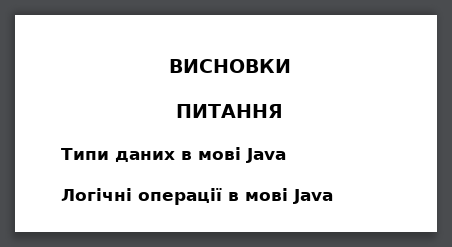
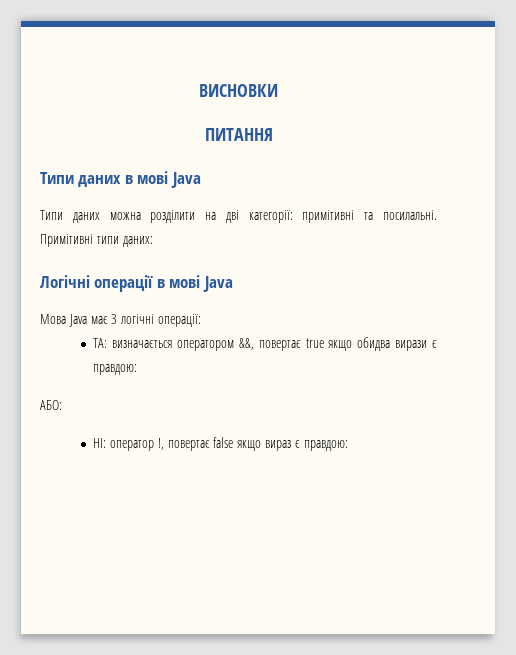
(286, 155) none -> [40,210,437,223] [40,234,153,247] // Типи даних можна розділити на дві категорії: примітивні та посилальні. Примітивні типи даних:
(333, 196) none -> [40,314,201,327] [93,337,438,351] [93,364,138,375] [40,400,62,410] [93,437,348,451] // Мова Java має 3 логічні операції: // ТА: визначається оператором &&, повертає true якщо обидва вирази є правдою: // АБО: // НІ: оператор !, повертає false якщо вираз є правдою:

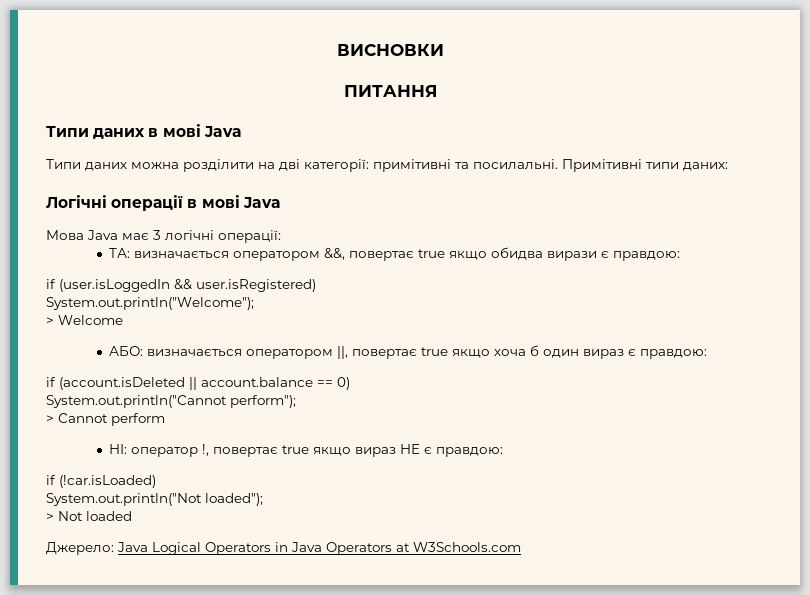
[40,400,62,410] АБО: -> [46,279,316,292] [46,297,254,310] [46,315,123,325] [108,345,707,359] [46,377,350,390] [46,395,296,408] [46,413,165,426] if (user.isLoggedIn && user.isRegistered) // System.out.println("Welcome"); // > Welcome // АБО: визначається оператором ||, повертає true якщо хоча б один вираз є правдою: // if (account.isDeleted || account.balance == 0) // System.out.println("Cannot perform"); // > Cannot perform
[213,437,234,448] false -> [281,445,309,454] true
[294,440,348,451] є правдою: -> [399,444,503,457] [46,475,156,488] [46,493,263,506] [46,511,132,521] [46,542,521,555] НЕ є правдою: // if (!car.isLoaded) // System.out.println("Not loaded"); // > Not loaded // Джерело: Java Logical Operators in Java Operators at W3Schools.com

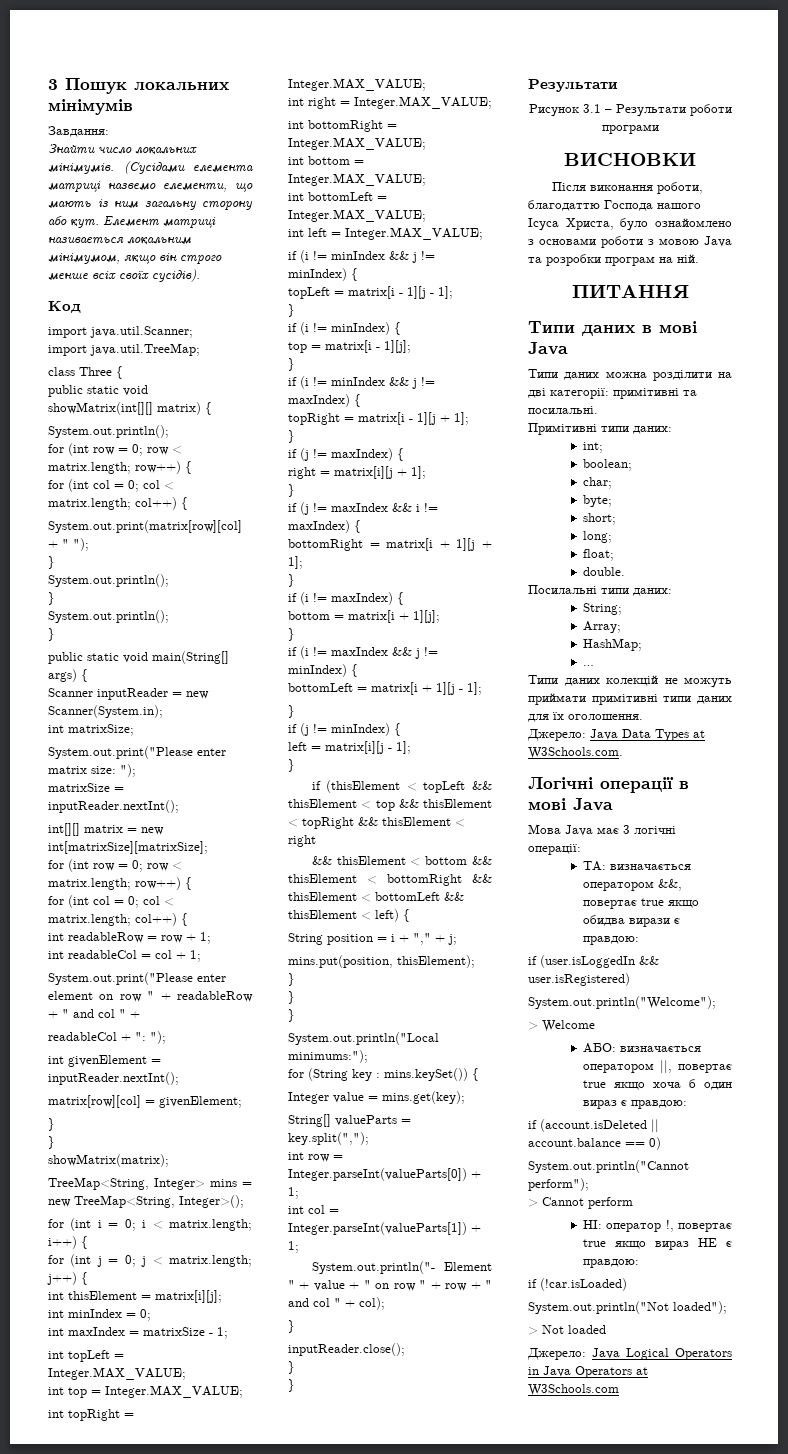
[336,44,444,56] ВИСНОВКИ -> [48,78,229,94] [48,99,133,115] [48,126,109,137] [48,144,197,155] [48,161,253,174] [48,181,253,192] [48,199,253,210] [48,216,216,228] [48,237,191,245] [48,253,222,264] [48,269,200,282] [48,301,81,313] [48,326,193,338] [48,343,200,356] [48,366,123,379] [48,385,148,397] [48,402,212,415] [48,425,169,438] [48,443,182,456] [48,461,192,474] [48,479,174,492] [48,497,188,510] [48,520,242,533] [48,538,89,551] [48,556,55,569] [48,574,169,587] [48,592,55,605] [48,610,169,623] [48,628,55,641] [48,651,229,664] [48,669,88,682] [48,688,209,700] [48,705,163,718] [48,724,134,736] [48,746,226,759] [48,764,136,777] [48,783,124,792] [48,800,179,813] [48,823,164,836] [48,841,208,854] [48,859,182,872] [48,877,192,890] [48,895,174,908] [48,913,188,926] [48,932,211,944] [48,950,201,962] [48,972,226,985] [48,991,254,1002] [48,1009,140,1018] [48,1031,166,1044] [48,1055,161,1067] [48,1072,179,1085] [48,1095,242,1108] [48,1118,55,1131] [48,1136,55,1149] [48,1154,169,1167] [48,1177,252,1190] [48,1195,244,1208] [48,1218,252,1231] [48,1236,88,1249] [48,1254,252,1267] [47,1272,88,1285] [48,1290,222,1303] [48,1309,151,1321] [48,1327,228,1339] [48,1350,124,1362] [48,1367,186,1380] [48,1385,243,1398] [48,1409,134,1421] [288,78,426,91] [288,96,492,109] [288,120,397,132] [288,137,426,150] [288,156,364,165] [288,173,426,186] [288,192,387,201] [288,209,426,222] [288,227,483,240] [288,250,435,263] [288,268,358,281] [288,286,453,299] [288,304,295,317] [288,322,401,335] [288,340,411,353] [288,358,295,371] [288,376,435,389] [288,394,361,407] [288,412,469,425] [288,430,295,443] [288,448,404,461] [288,466,426,479] [288,484,295,497] [288,502,438,515] [288,520,361,533] [288,538,492,551] [288,556,303,569] [288,574,295,587] [288,592,404,605] [288,610,440,623] [288,628,295,641] [288,646,438,659] [288,664,358,677] [288,682,482,695] [288,705,295,718] [288,723,401,736] [288,741,411,754] [288,759,295,772] [311,780,492,793] [288,799,492,811] [288,817,465,829] [288,835,316,847] [311,856,492,866] [288,874,492,886] [288,892,464,902] [288,909,410,922] [288,933,457,945] [288,955,475,968] [288,973,295,986] [288,991,295,1004] [288,1009,295,1022] [288,1032,439,1045] [288,1050,368,1063] [288,1068,479,1081] [288,1091,465,1104] [288,1114,411,1127] [288,1132,369,1145] [288,1152,343,1162] [288,1168,481,1181] [288,1187,299,1199] [288,1205,339,1214] [288,1222,481,1235] [288,1241,299,1253] [311,1261,492,1274] [288,1280,493,1291] [288,1297,385,1310] [288,1320,295,1333] [288,1343,405,1356] [288,1361,295,1374] [288,1379,295,1392] [528,79,618,92] [528,104,732,117] [601,124,659,134] [564,152,696,166] [551,182,703,194] [528,200,701,211] [528,218,732,231] [528,236,732,248] [528,254,699,266] 3 Пошук локальних мінімумів // Завдання: // Знайти число локальних мінімумів. (Сусідами елемента матриці назвемо елементи, що мають із ним загальну сторону або кут. Елемент матриці називається локальним мінімумом, якщо він строго менше всіх своїх сусідів). // Код // import java.util.Scanner; // import java.util.TreeMap; // class Three { // public static void showMatrix(int[][] matrix) { // System.out.println(); // for (int row = 0; row < matrix.length; row++) { // for (int col = 0; col < matrix.length; col++) { // System.out.print(matrix[row][col] + " "); // } // System.out.println(); // } // System.out.println(); // } // public static void main(String[] args) { // Scanner inputReader = new Scanner(System.in); // int matrixSize; // System.out.print("Please enter matrix size: "); // matrixSize = inputReader.nextInt(); // int[][] matrix = new int[matrixSize][matrixSize]; // for (int row = 0; row < matrix.length; row++) { // for (int col = 0; col < matrix.length; col++) { // int readableRow = row + 1; // int readableCol = col + 1; // System.out.print("Please enter element on row " + readableRow + " and col " + // readableCol + ": "); // int givenElement = inputReader.nextInt(); // matrix[row][col] = givenElement; // } // } // showMatrix(matrix); // TreeMap<String, Integer> mins = new TreeMap<String, Integer>(); // for (int i = 0; i < matrix.length; i++) { // for (int j = 0; j < matrix.length; j++) { // int thisElement = matrix[i][j]; // int minIndex = 0; // int maxIndex = matrixSize - 1; // int topLeft = Integer.MAX_VALUE; // int top = Integer.MAX_VALUE; // int topRight = Integer.MAX_VALUE; // int right = Integer.MAX_VALUE; // int bottomRight = Integer.MAX_VALUE; // int bottom = Integer.MAX_VALUE; // int bottomLeft = Integer.MAX_VALUE; // int left = Integer.MAX_VALUE; // if (i != minIndex && j != minIndex) { // topLeft = matrix[i - 1][j - 1]; // } // if (i != minIndex) { // top = matrix[i - 1][j]; // } // if (i != minIndex && j != maxIndex) { // topRight = matrix[i - 1][j + 1]; // } // if (j != maxIndex) { // right = matrix[i][j + 1]; // } // if (j != maxIndex && i != maxIndex) { // bottomRight = matrix[i + 1][j + 1]; // } // if (i != maxIndex) { // bottom = matrix[i + 1][j]; // } // if (i != maxIndex && j != minIndex) { // bottomLeft = matrix[i + 1][j - 1]; // } // if (j != minIndex) { // left = matrix[i][j - 1]; // } // if (thisElement < topLeft && thisElement < top && thisElement < topRight && thisElement < right // && thisElement < bottom && thisElement < bottomRight && thisElement < bottomLeft && thisElement < left) { // String position = i + "," + j; // mins.put(position, thisElement); // } // } // } // System.out.println("Local minimums:"); // for (String key : mins.keySet()) { // Integer value = mins.get(key); // String[] valueParts = key.split(","); // int row = Integer.parseInt(valueParts[0]) + 1; // int col = Integer.parseInt(valueParts[1]) + 1; // System.out.println("- Element " + value + " on row " + row + " and col " + col); // } // inputReader.close(); // } // } // Результати // Рисунок 3.1 – Результати роботи програми // ВИСНОВКИ // Після виконання роботи, благодаттю Господа нашого Ісуса Христа, було ознайомлено з основами роботи з мовою Java та розробки програм на ній.
(558, 164) none -> (598, 410) //
(728, 166) none -> [582,442,603,453] [582,459,632,471] [582,477,612,489] [582,495,612,507] [582,513,616,525] [582,531,612,543] [582,549,614,561] [582,567,625,576] [528,585,672,596] [582,603,622,615] [582,621,621,633] [582,638,642,651] [582,665,594,666] [528,675,732,688] [528,693,732,705] [528,712,643,722] [527,729,705,741] [528,747,623,759] // int; // boolean; // char; // byte; // short; // long; // float; // double. // Посилальні типи даних: // String; // Array; // HashMap; // … // Типи даних колекцій не можуть приймати примітивні типи даних для їх оголошення. // Джерело: Java Data Types at W3Schools.com.

